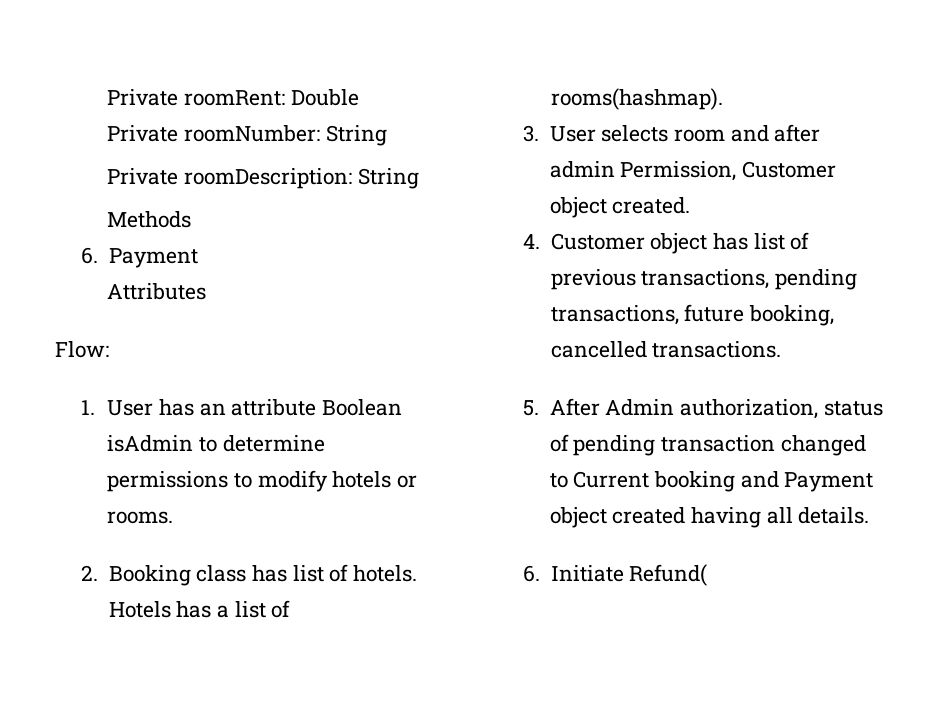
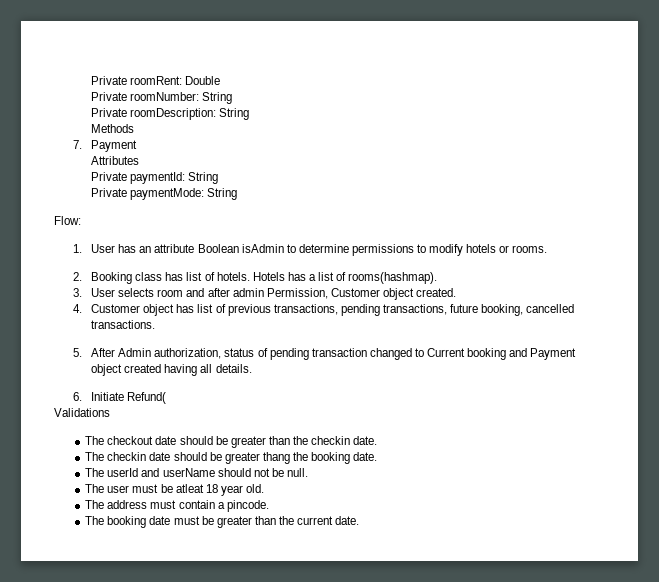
[81,247,99,264] 6. -> [72,140,82,149] 7.
(207, 291) none -> [91,172,219,184] [91,188,238,200] // Private paymentId: String // Private paymentMode: String
(708, 575) none -> [54,408,110,417] [85,436,378,448] [85,452,378,464] [85,468,308,477] [85,484,264,496] [85,500,269,512] [85,516,360,528] // Validations // The checkout date should be greater than the checkin date. // The checkin date should be greater thang the booking date. // The userId and userName should not be null. // The user must be atleat 18 year old. // The address must contain a pincode. // The booking date must be greater than the current date.

